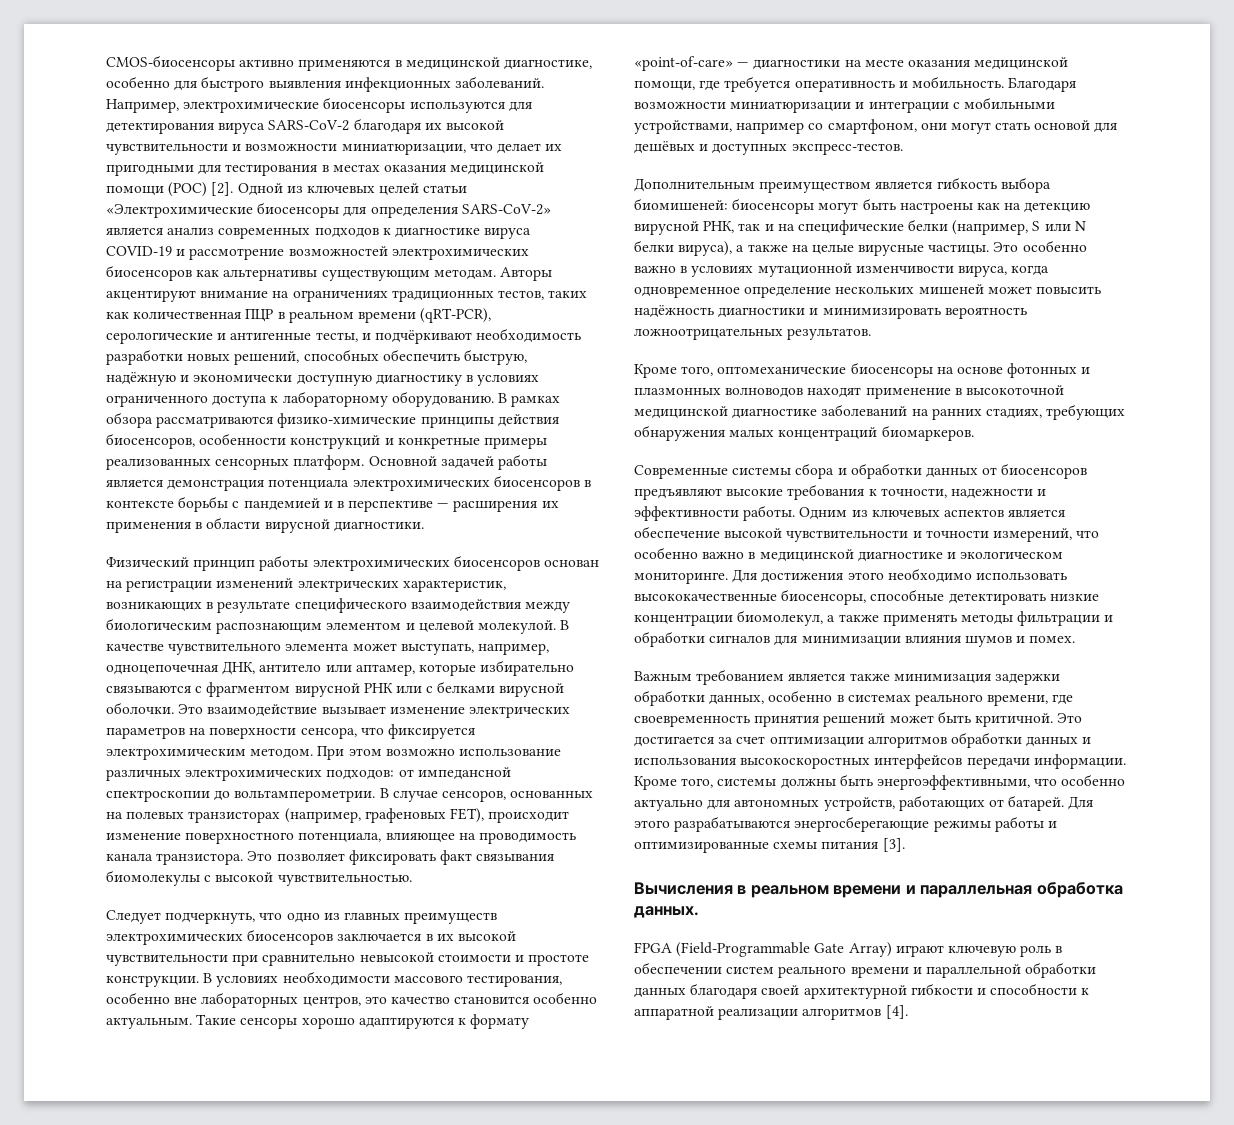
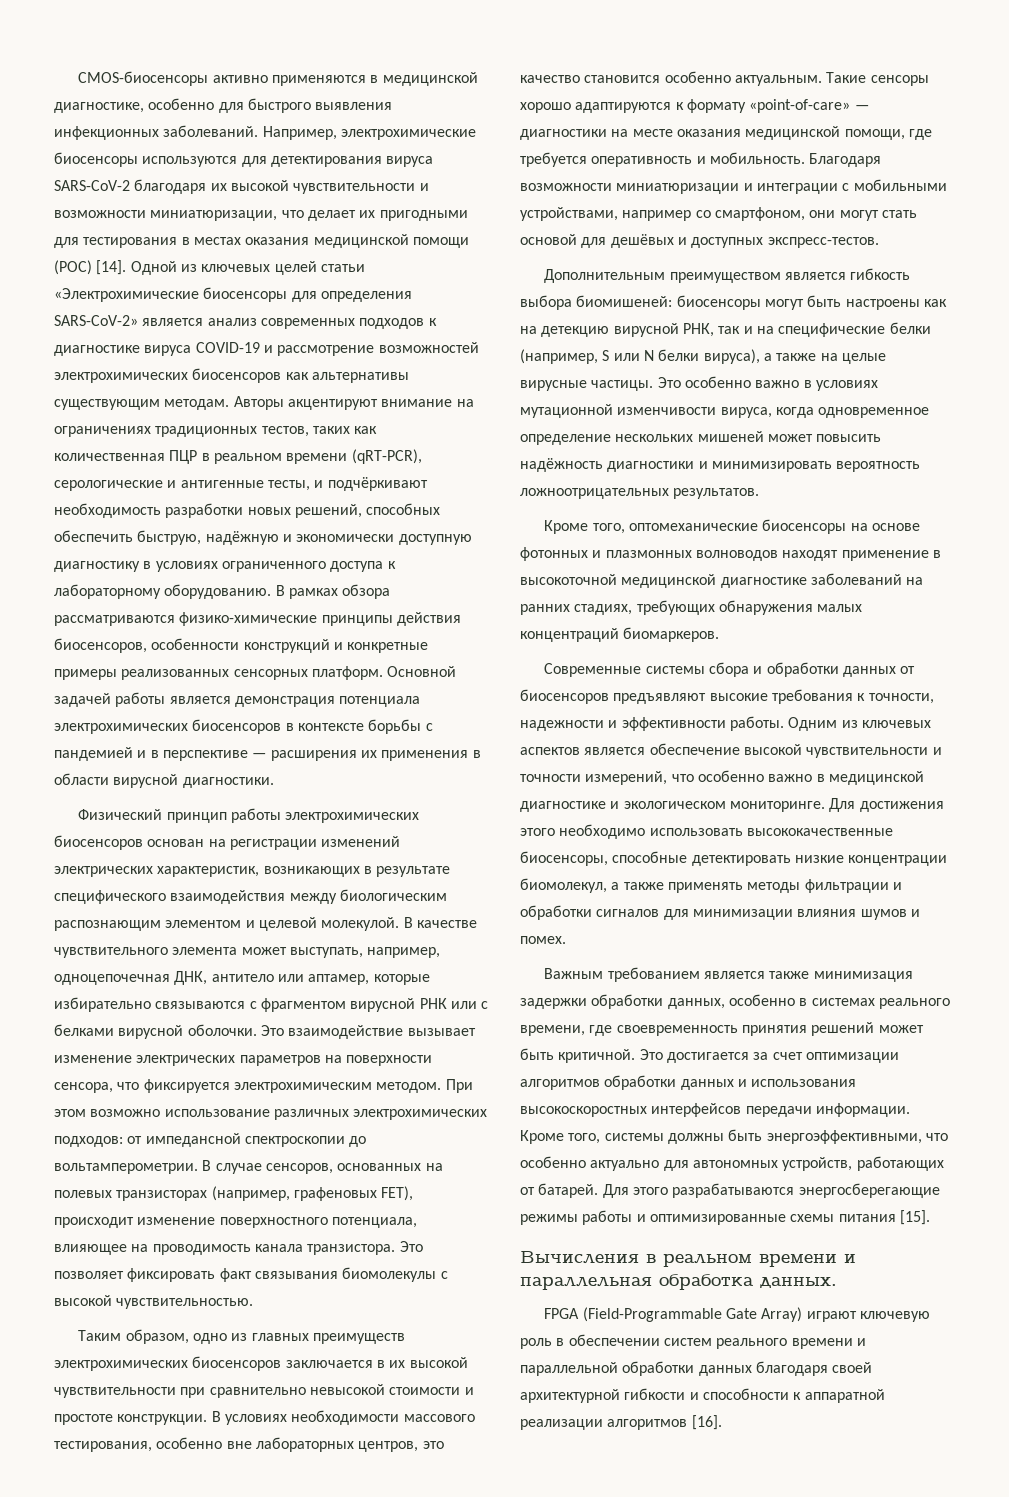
[211,182,234,196] [2]. -> [96,260,127,275] [14].
[106,910,283,924] Следует подчеркнуть, что -> [78,1329,189,1344] Таким образом,
[882,838,905,852] [3]. -> [899,1210,930,1225] [15].
[885,1005,908,1019] [4]. -> [691,1415,722,1430] [16].

